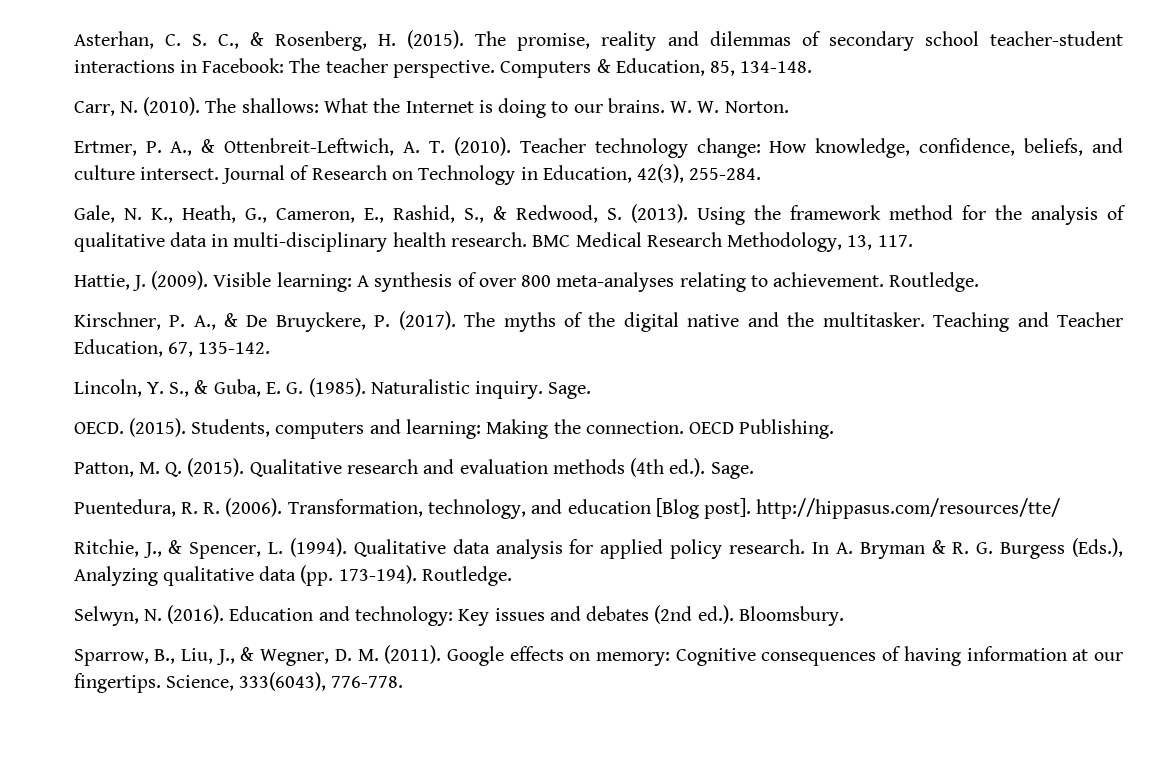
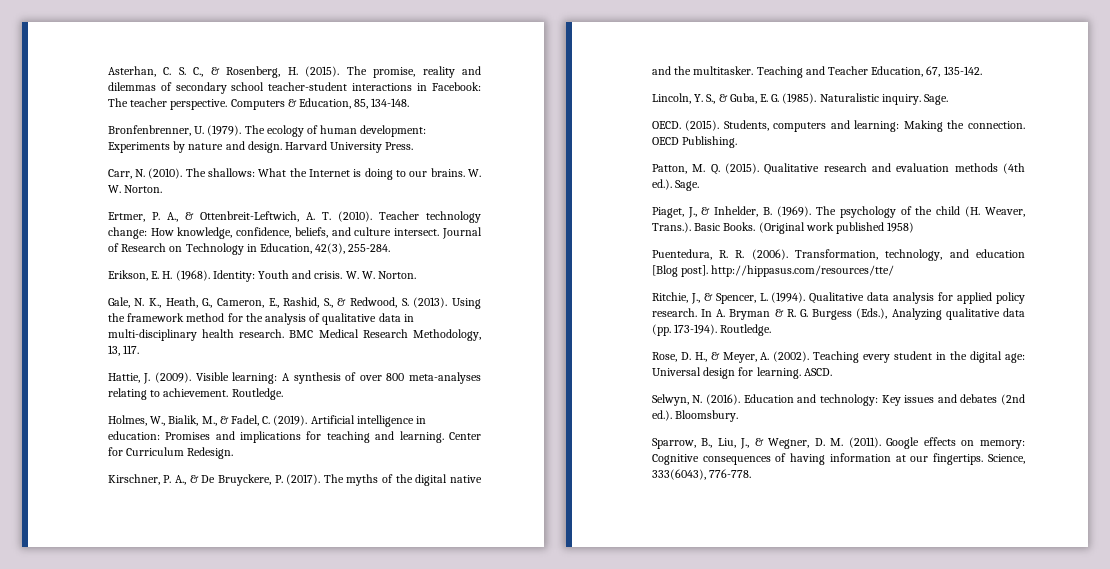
(813, 67) none -> [107,125,427,137] [107,141,414,153] // Bronfenbrenner, U. (1979). The ecology of human development: Experiments by nature and design. Harvard University Press.
(762, 174) none -> [107,270,417,282] // Erikson, E. H. (1968). Identity: Youth and crisis. W. W. Norton.
(980, 282) none -> [107,415,427,427] [107,431,481,443] [107,447,234,459] // Holmes, W., Bialik, M., & Fadel, C. (2019). Artificial intelligence in education: Promises and implications for teaching and learning. Center for Curriculum Redesign.
(754, 470) none -> [651,206,1025,218] [651,222,915,234] // Piaget, J., & Inhelder, B. (1969). The psychology of the child (H. Weaver, Trans.). Basic Books. (Original work published 1958)
(512, 576) none -> [651,351,1025,363] [651,367,832,379] // Rose, D. H., & Meyer, A. (2002). Teaching every student in the digital age: Universal design for learning. ASCD.

